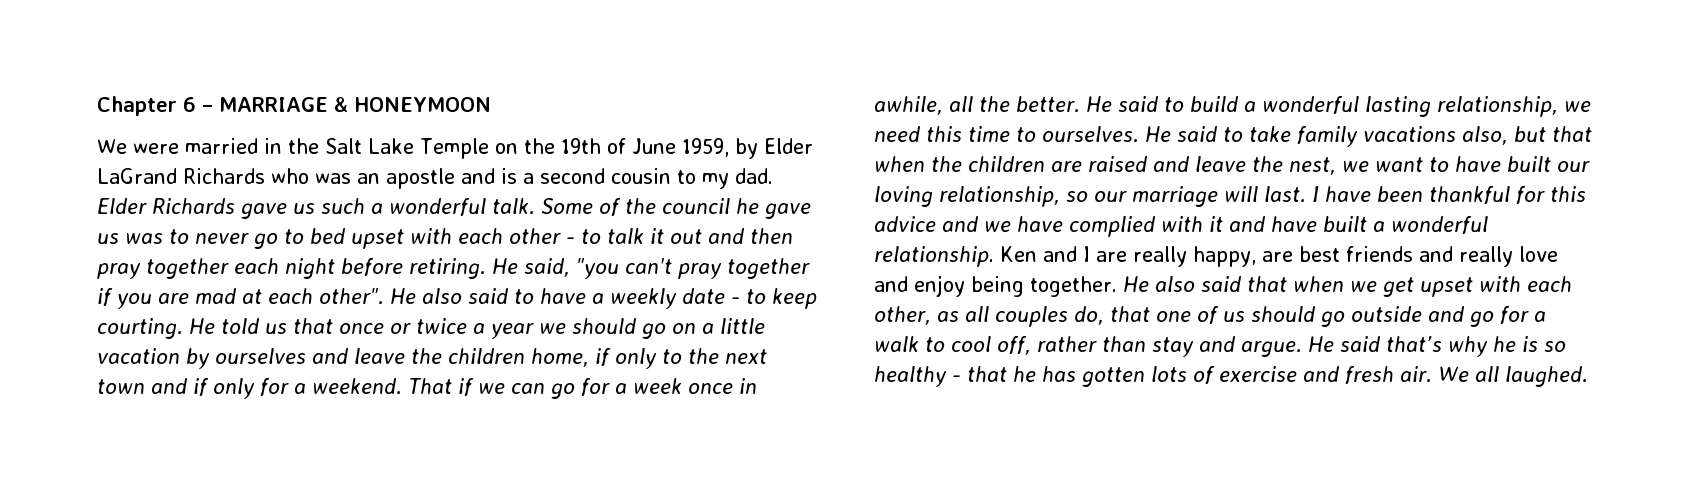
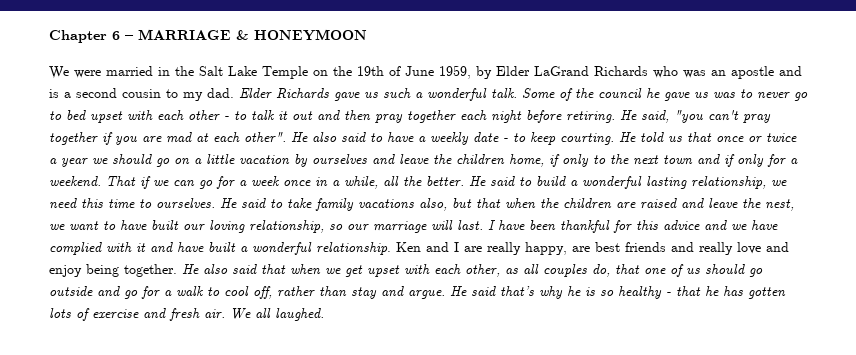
[874,96,943,115] awhile, -> [332,176,378,189] a while,

